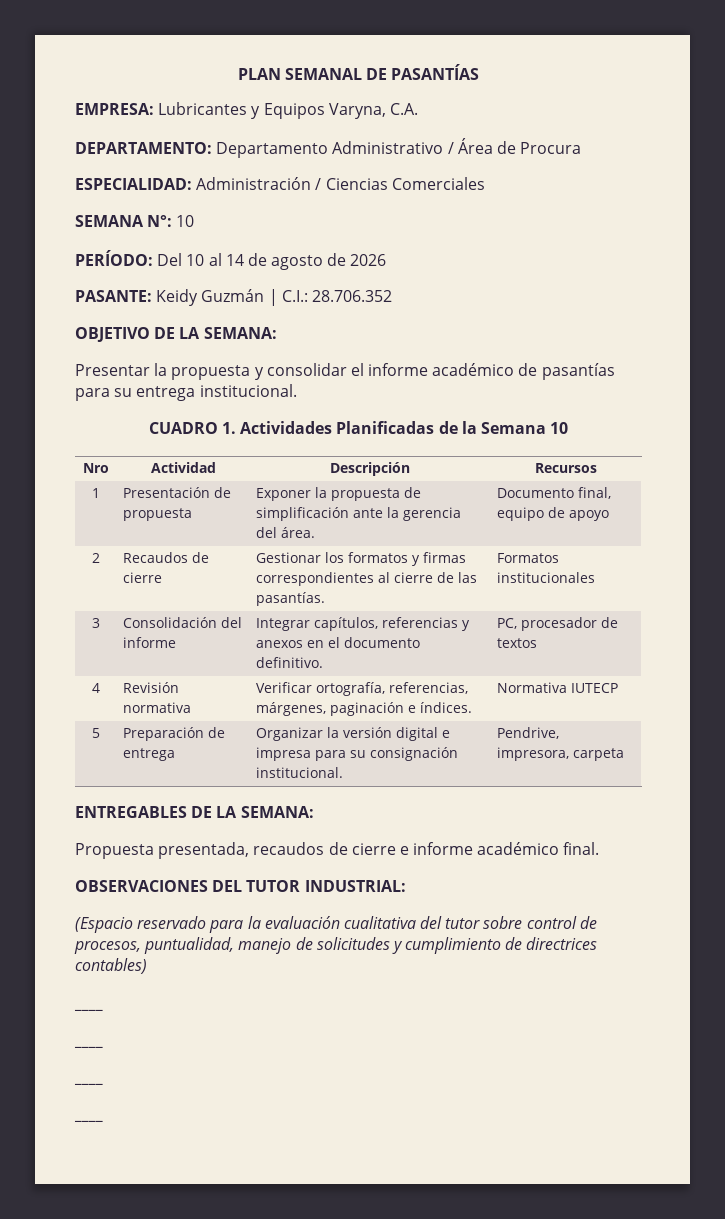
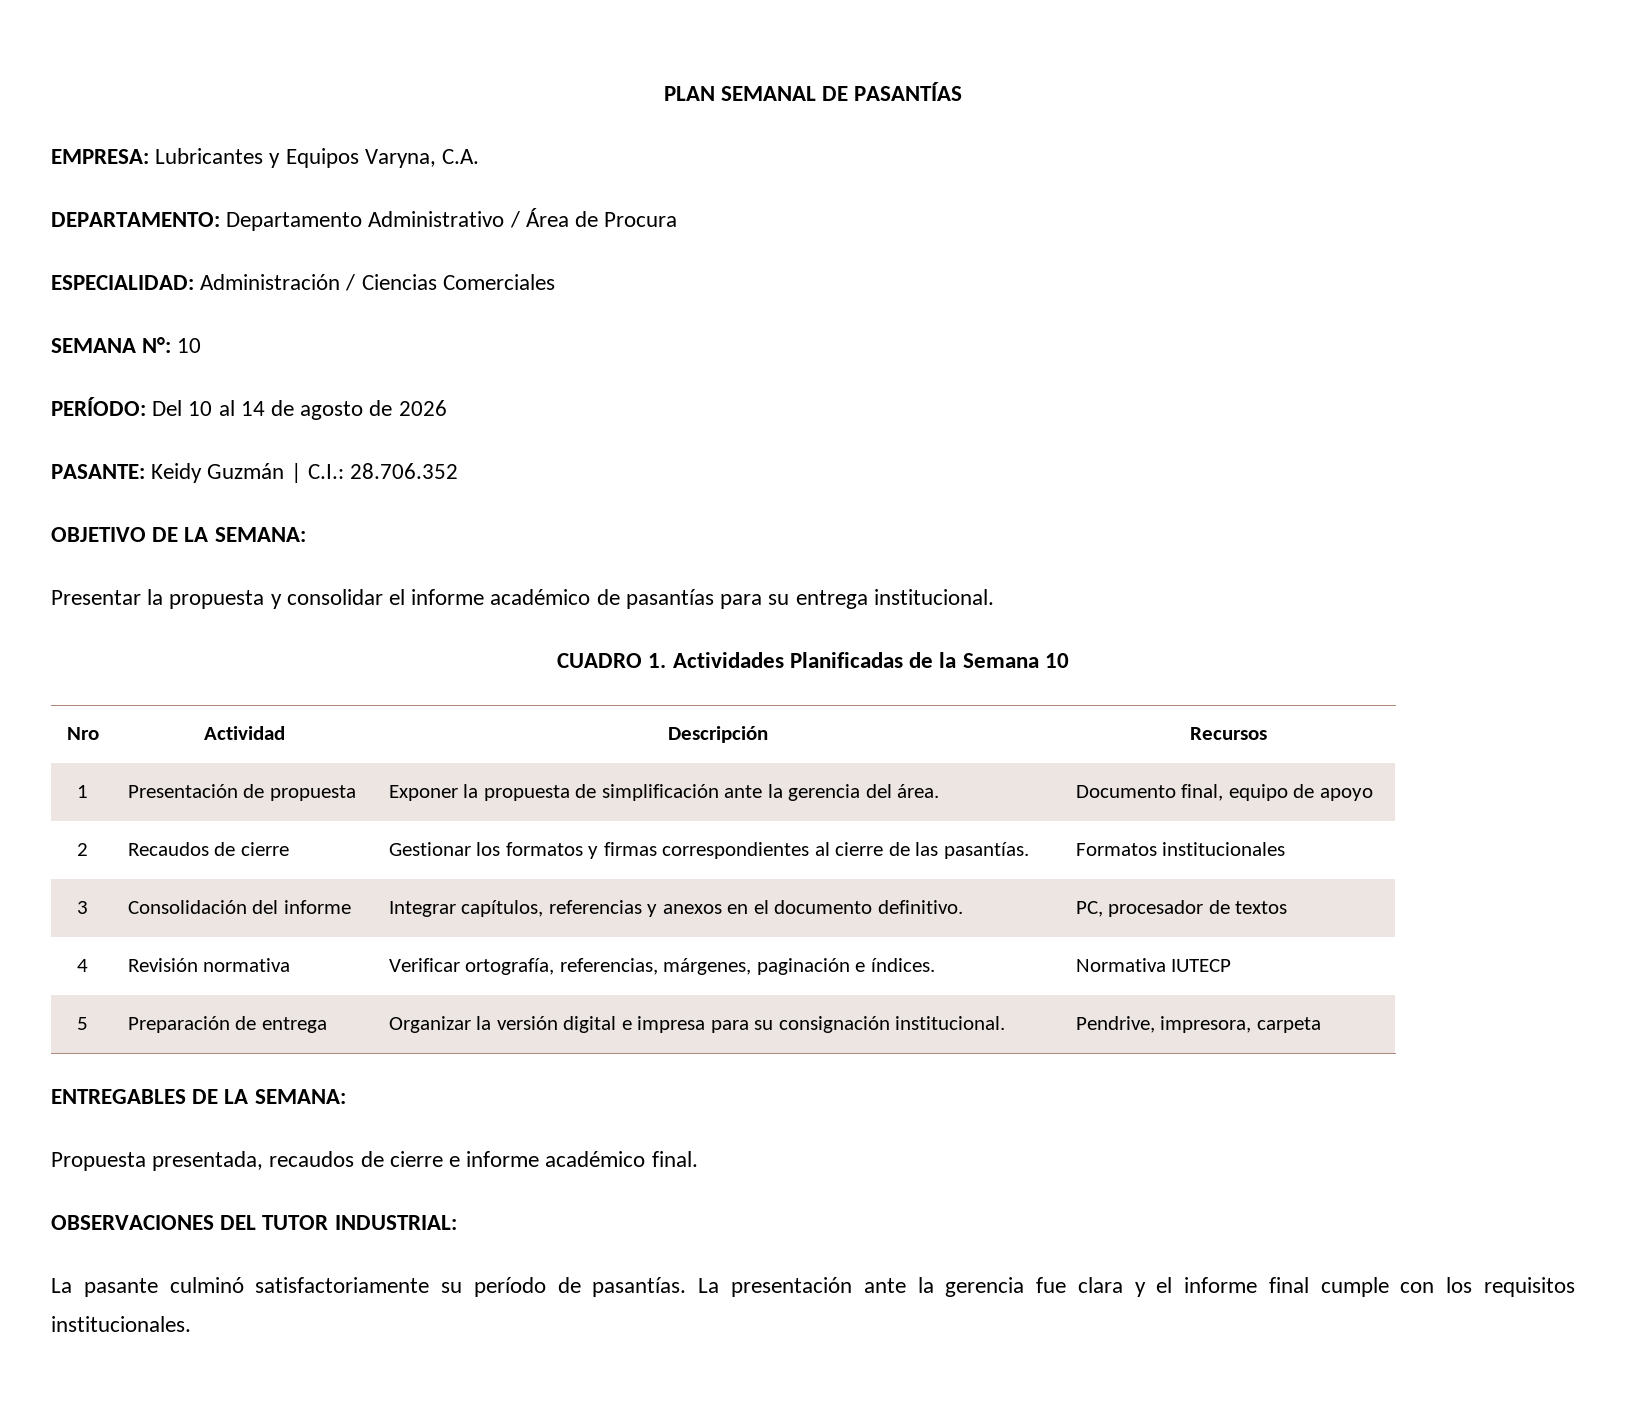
[75,916,597,933] [74,937,598,954] [75,958,147,974] [74,1008,103,1011] [74,1045,103,1048] [74,1082,103,1085] [74,1119,103,1122] (Espacio reservado para la evaluación cualitativa del tutor sobre control de procesos, puntualidad, manejo de solicitudes y cumplimiento de directrices contables) // ____ // ____ // ____ // ____ -> [51,1277,1575,1297] [51,1316,191,1332] La pasante culminó satisfactoriamente su período de pasantías. La presentación ante la gerencia fue clara y el informe final cumple con los requisitos institucionales.

